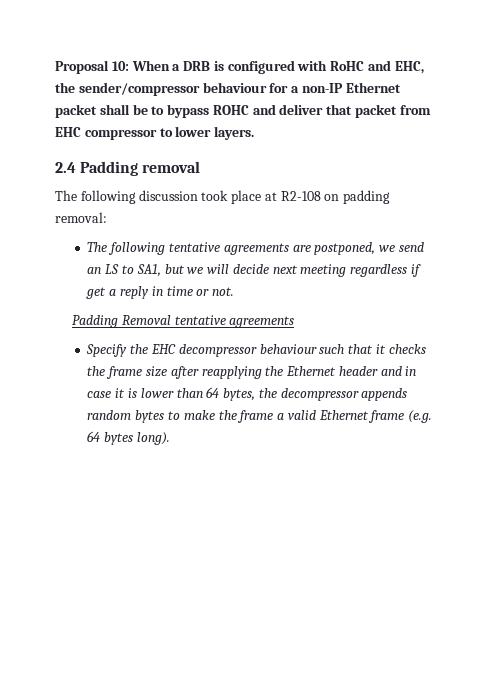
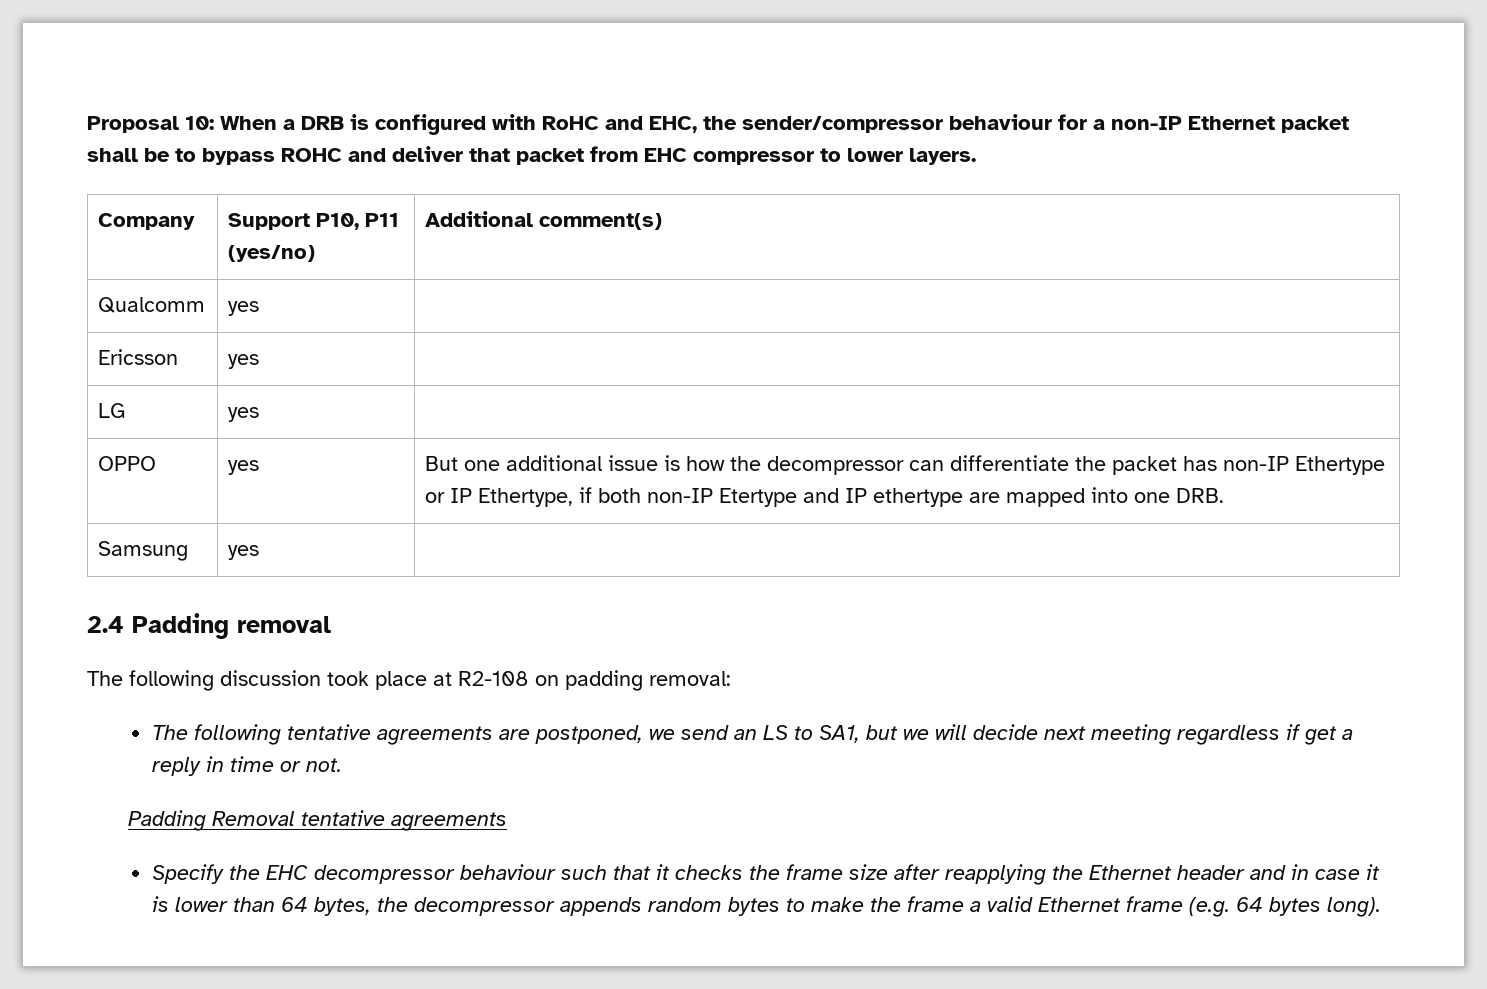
(255, 133) none -> [98,213,196,230] [228,213,400,230] [228,245,316,262] [425,211,663,230] [98,297,206,313] [228,301,260,316] [98,349,179,365] [228,354,260,369] [98,403,127,418] [228,407,260,422] [98,456,157,471] [228,460,260,475] [425,455,1386,475] [425,487,1225,507] [98,541,189,561] [228,545,260,560] // Company | Support P10, P11 (yes/no) | Additional comment(s) // Qualcomm | yes | // Ericsson | yes | // LG | yes | // OPPO | yes | But one additional issue is how the decompressor can differentiate the packet has non-IP Ethertype or IP Ethertype, if both non-IP Etertype and IP ethertype are mapped into one DRB. // Samsung | yes |

